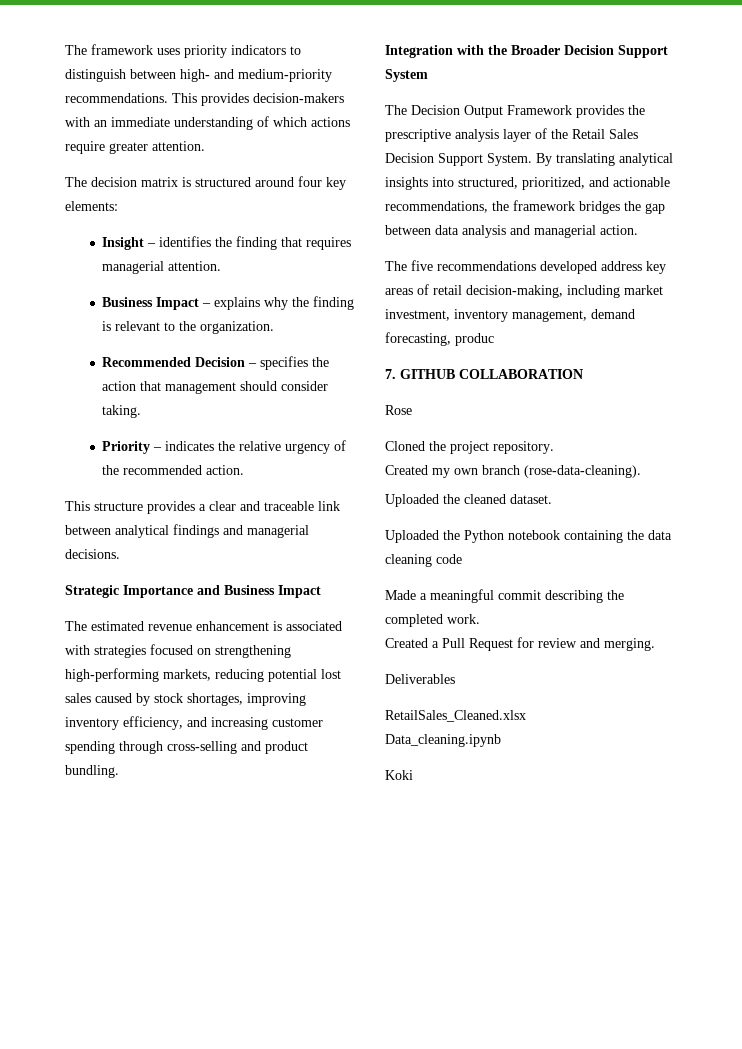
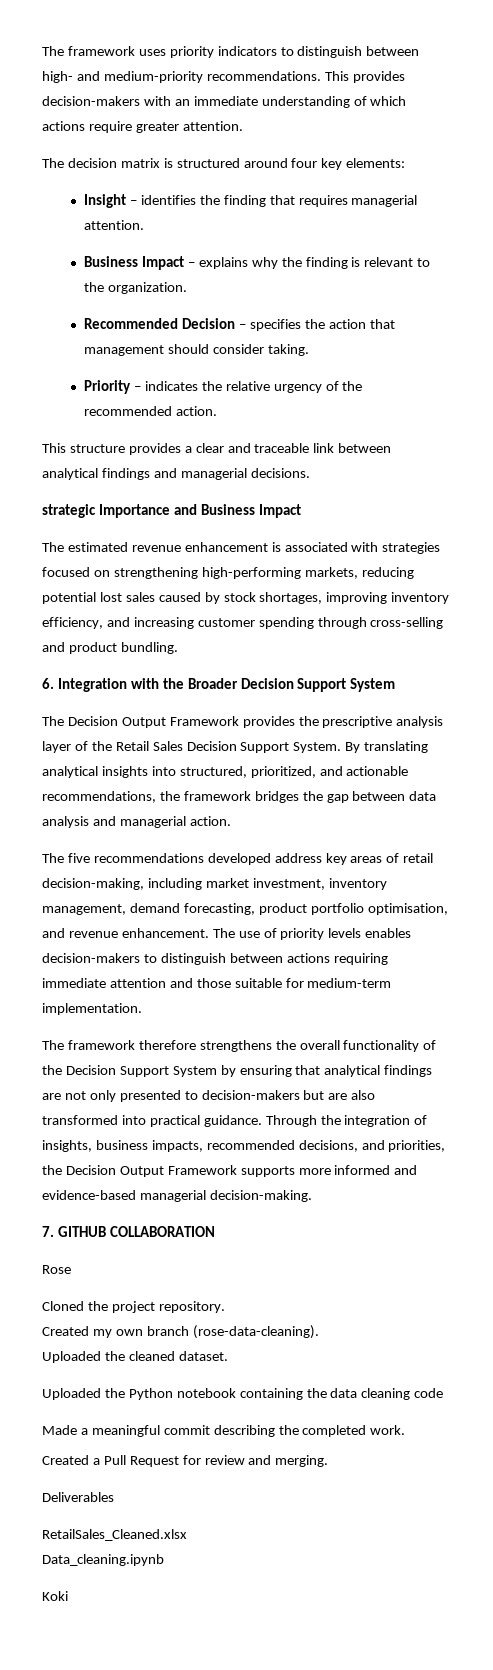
[65,585,119,598] Strategic -> [42,504,96,518] strategic
(119, 771) none -> [42,678,54,689] 6.
[455,333,494,346] produc -> [258,903,448,915] [42,928,412,940] [42,953,388,965] [42,978,392,988] [42,1003,142,1015] [42,1040,437,1052] [42,1065,433,1077] [42,1090,376,1102] [42,1115,428,1127] [42,1140,446,1152] [42,1165,418,1177] [42,1190,312,1202] product portfolio optimisation, and revenue enhancement. The use of priority levels enables decision-makers to distinguish between actions requiring immediate attention and those suitable for medium-term implementation. // The framework therefore strengthens the overall functionality of the Decision Support System by ensuring that analytical findings are not only presented to decision-makers but are also transformed into practical guidance. Through the integration of insights, business impacts, recommended decisions, and priorities, the Decision Output Framework supports more informed and evidence-based managerial decision-making.

